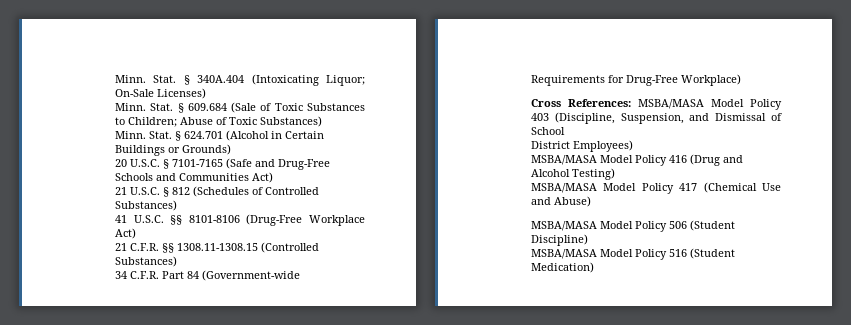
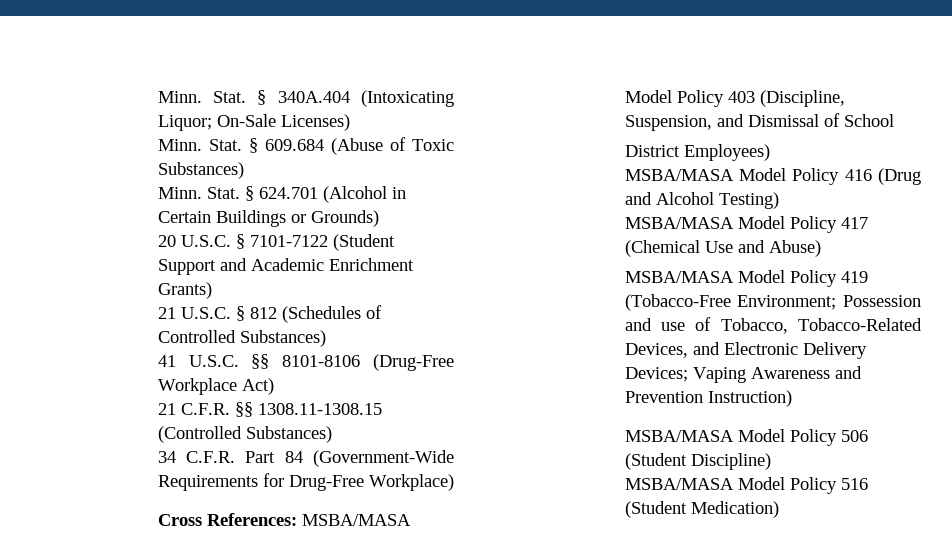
[231,102,365,113] [115,117,214,127] (Sale of Toxic Substances to Children; Abuse -> [330,138,383,155] (Abuse
[172,158,331,170] [115,172,274,183] 7101-7165 (Safe and Drug-Free Schools and Communities Act) -> [249,234,395,251] [157,258,414,275] [157,282,212,299] 7101-7122 (Student Support and Academic Enrichment Grants)
[202,270,301,281] (Government-wide -> [313,450,454,467] (Government-Wide
(592, 201) none -> [624,270,868,287] [624,294,921,311] [624,317,922,334] [624,342,867,359] [624,366,862,383] [624,390,792,407] // MSBA/MASA Model Policy 419 (Tobacco-Free Environment; Possession and use of Tobacco, Tobacco-Related Devices, and Electronic Delivery Devices; Vaping Awareness and Prevention Instruction)

